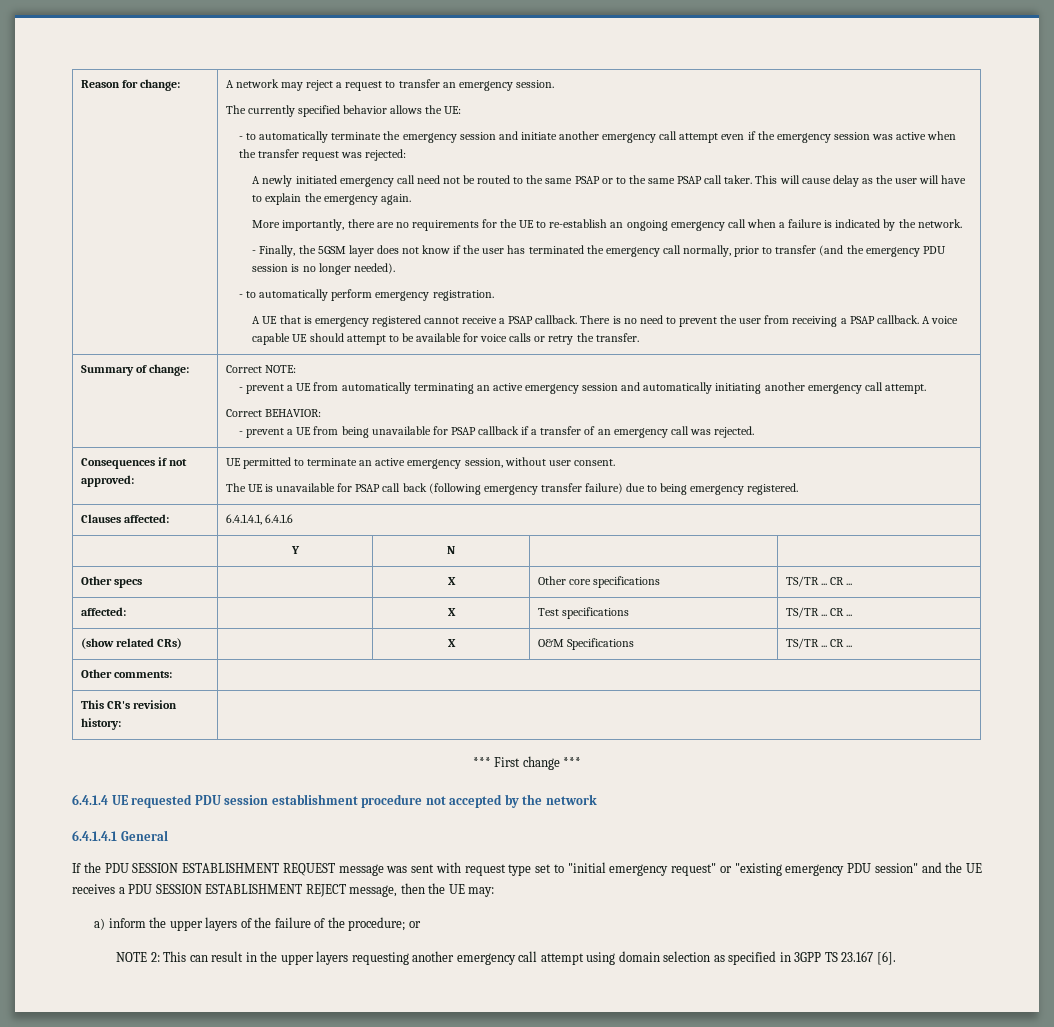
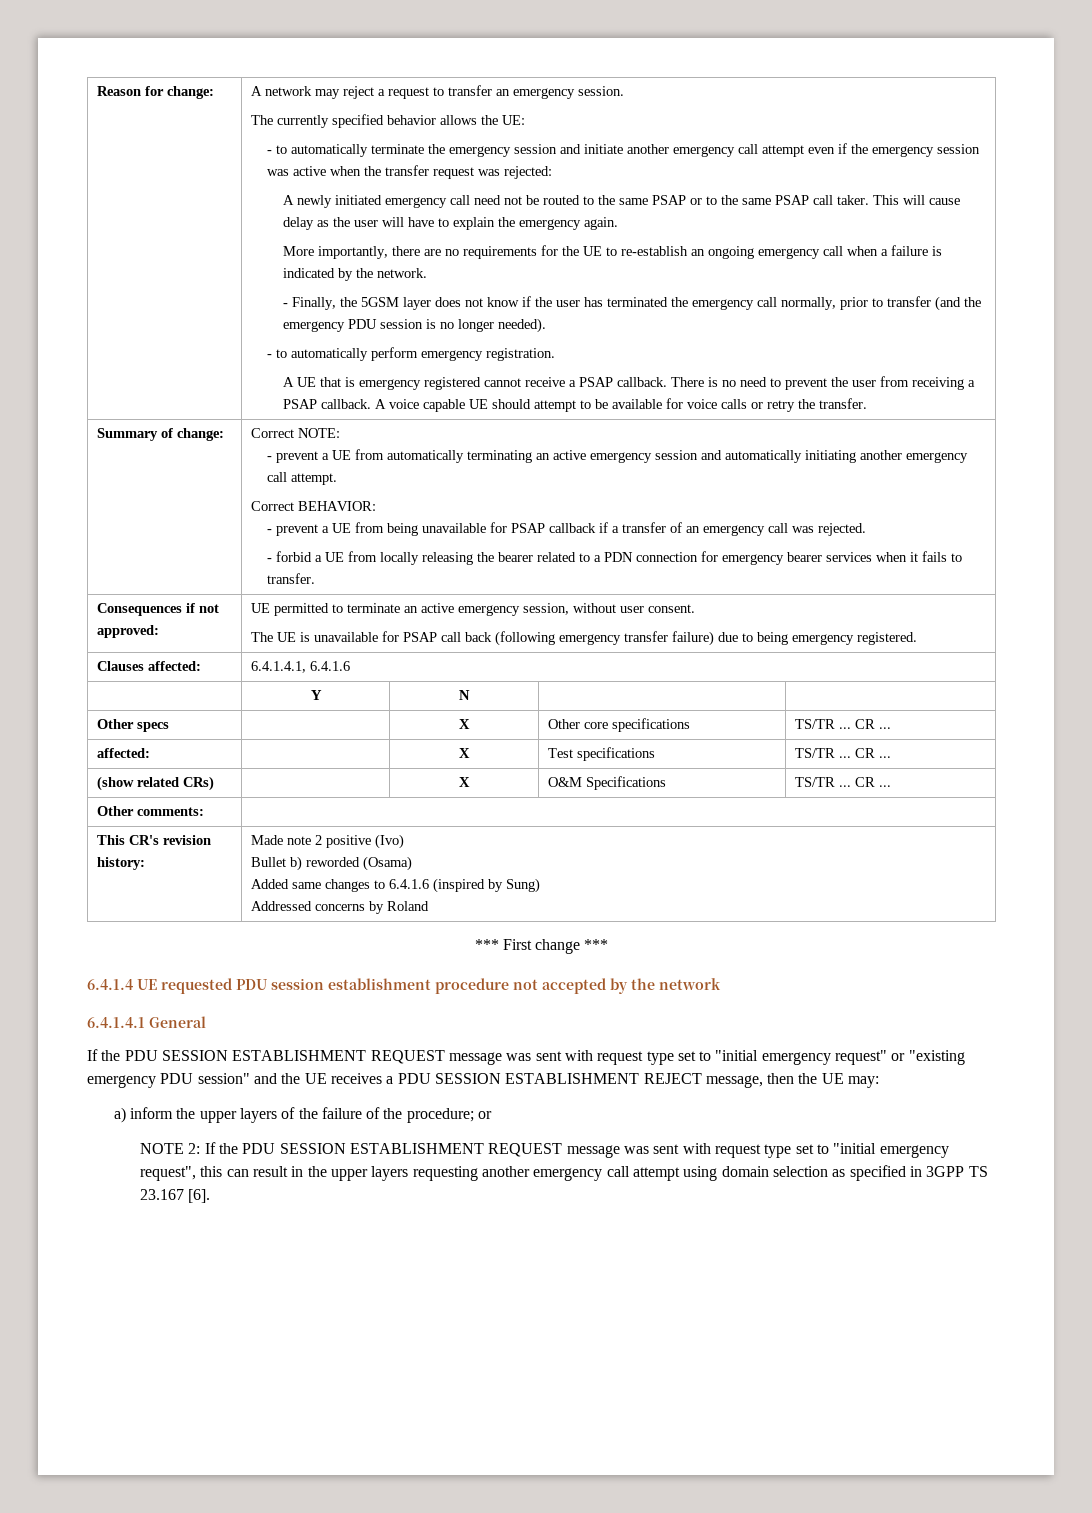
(754, 432) none -> [266,551,962,565] [266,573,315,584] // - forbid a UE from locally releasing the bearer related to a PDN connection for emergency bearer services when it fails to transfer.
(121, 724) none -> [250,834,404,849] [250,856,412,871] [250,878,540,893] [250,901,429,914] Made note 2 positive (Ivo) // Bullet b) reworded (Osama) // Added same changes to 6.4.1.6 (inspired by Sung) // Addressed concerns by Roland
[163,951,187,962] This -> [204,1142,949,1158] [140,1166,223,1181] If the PDU SESSION ESTABLISHMENT REQUEST message was sent with request type set to "initial emergency request", this

